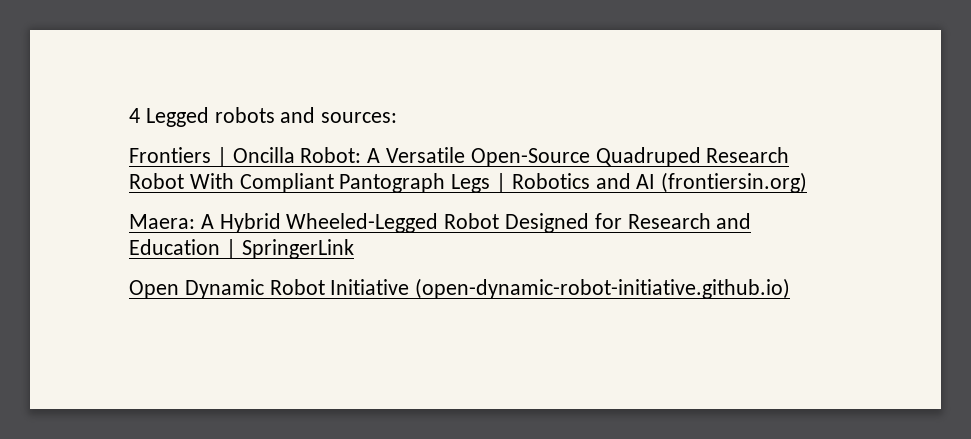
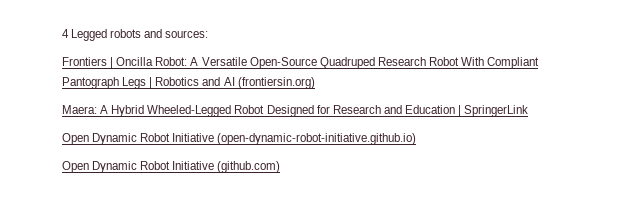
(791, 288) none -> [62,161,281,173] // Open Dynamic Robot Initiative (github.com)

